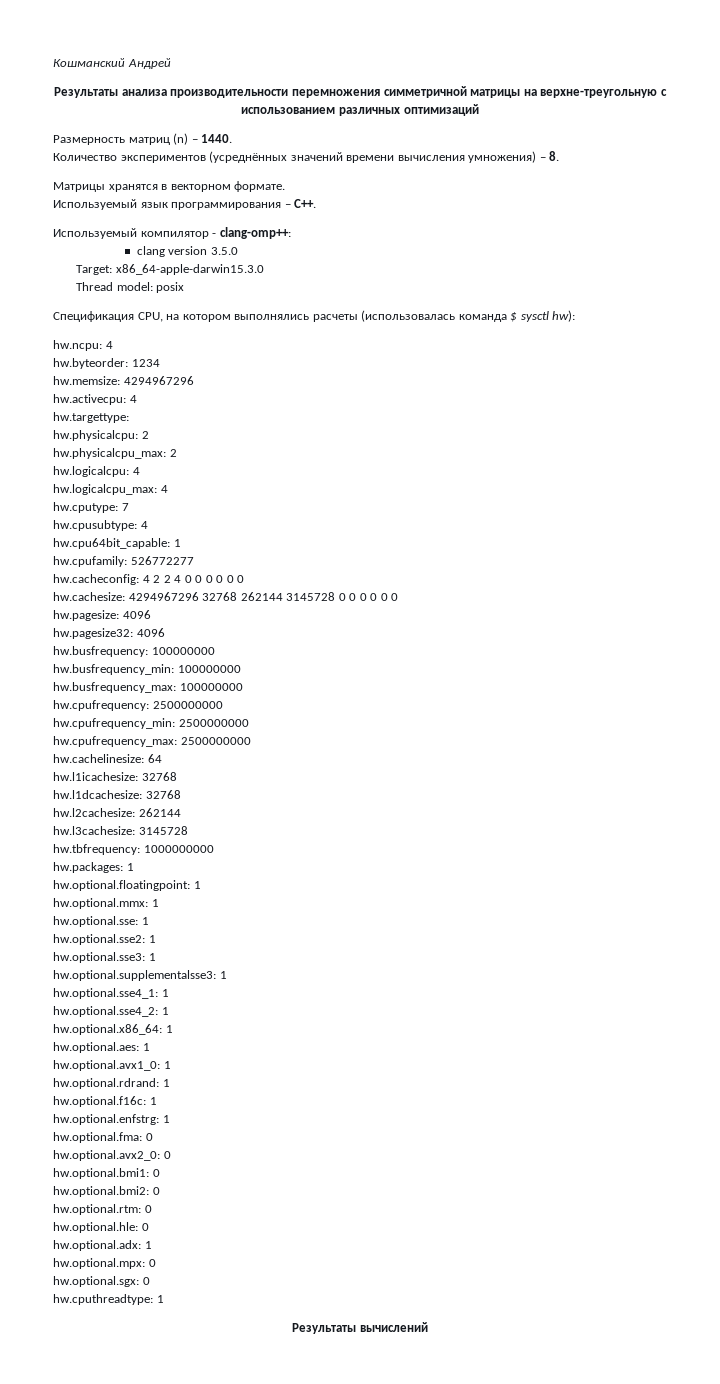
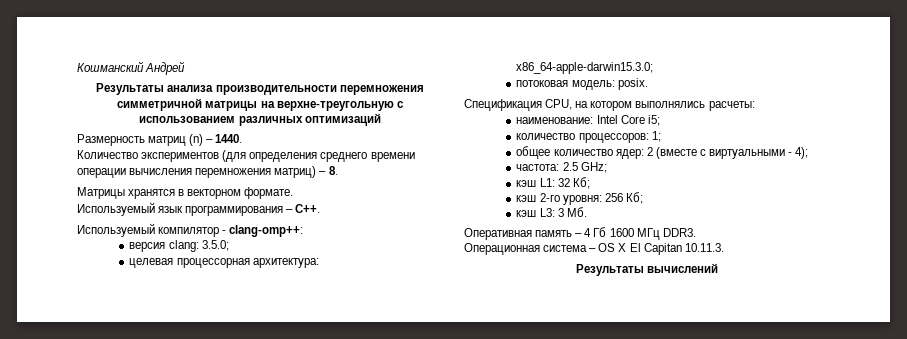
[209,151,537,163] (усреднённых значений времени вычисления умножения) -> [222,150,415,162] [77,166,317,178] (для определения среднего времени операции вычисления перемножения матриц)
[136,246,238,257] [76,264,264,275] [76,282,185,293] clang version 3.5.0 // Target: x86_64-apple-darwin15.3.0 // Thread model: posix -> [129,240,229,252] [129,258,319,268] [516,62,654,74] [516,78,648,90] версия clang: 3.5.0; // целевая процессорная архитектура: x86_64-apple-darwin15.3.0; // потоковая модель: posix.
[312,310,576,322] [53,340,113,351] [53,358,160,369] [53,376,194,385] [53,394,137,405] [53,412,129,423] [53,430,149,441] [53,448,177,459] [53,466,140,477] [53,484,168,495] [53,502,129,513] [53,520,148,531] [53,538,181,549] [53,556,194,567] [53,574,245,585] [53,592,399,601] [53,610,151,621] [53,628,165,639] [53,646,215,657] [53,664,241,675] [53,682,243,693] [53,700,223,711] [53,718,249,729] [53,736,251,747] [53,754,162,763] [53,772,177,781] [53,790,181,799] [53,808,181,817] [53,826,188,835] [53,844,214,855] [53,862,134,873] [53,880,201,891] [53,898,159,909] [53,916,149,927] [53,934,156,945] [53,952,156,963] [53,970,227,981] [53,988,169,999] [53,1006,169,1017] [53,1024,173,1035] [53,1042,150,1053] [53,1060,171,1071] [53,1078,170,1089] [53,1096,157,1107] [53,1114,170,1125] [53,1132,153,1143] [53,1150,171,1161] [53,1168,160,1179] [53,1186,160,1197] [53,1204,152,1215] [53,1222,149,1233] [53,1240,152,1251] [53,1258,156,1269] [53,1276,150,1287] [53,1294,164,1305] расчеты (использовалась команда $ sysctl hw): // hw.ncpu: 4 // hw.byteorder: 1234 // hw.memsize: 4294967296 // hw.activecpu: 4 // hw.targettype: // hw.physicalcpu: 2 // hw.physicalcpu_max: 2 // hw.logicalcpu: 4 // hw.logicalcpu_max: 4 // hw.cputype: 7 // hw.cpusubtype: 4 // hw.cpu64bit_capable: 1 // hw.cpufamily: 526772277 // hw.cacheconfig: 4 2 2 4 0 0 0 0 0 0 // hw.cachesize: 4294967296 32768 262144 3145728 0 0 0 0 0 0 // hw.pagesize: 4096 // hw.pagesize32: 4096 // hw.busfrequency: 100000000 // hw.busfrequency_min: 100000000 // hw.busfrequency_max: 100000000 // hw.cpufrequency: 2500000000 // hw.cpufrequency_min: 2500000000 // hw.cpufrequency_max: 2500000000 // hw.cachelinesize: 64 // hw.l1icachesize: 32768 // hw.l1dcachesize: 32768 // hw.l2cachesize: 262144 // hw.l3cachesize: 3145728 // hw.tbfrequency: 1000000000 // hw.packages: 1 // hw.optional.floatingpoint: 1 // hw.optional.mmx: 1 // hw.optional.sse: 1 // hw.optional.sse2: 1 // hw.optional.sse3: 1 // hw.optional.supplementalsse3: 1 // hw.optional.sse4_1: 1 // hw.optional.sse4_2: 1 // hw.optional.x86_64: 1 // hw.optional.aes: 1 // hw.optional.avx1_0: 1 // hw.optional.rdrand: 1 // hw.optional.f16c: 1 // hw.optional.enfstrg: 1 // hw.optional.fma: 0 // hw.optional.avx2_0: 0 // hw.optional.bmi1: 0 // hw.optional.bmi2: 0 // hw.optional.rtm: 0 // hw.optional.hle: 0 // hw.optional.adx: 1 // hw.optional.mpx: 0 // hw.optional.sgx: 0 // hw.cputhreadtype: 1 -> [708,101,755,111] [516,115,660,126] [516,131,661,143] [516,146,809,159] [516,162,607,173] [516,177,590,189] [516,192,643,205] [516,207,587,217] [464,227,696,240] [464,243,724,255] расчеты: // наименование: Intel Core i5; // количество процессоров: 1; // общее количество ядер: 2 (вместе с виртуальными - 4); // частота: 2.5 GHz; // кэш L1: 32 Кб; // кэш 2-го уровня: 256 Кб; // кэш L3: 3 Мб. // Оперативная память – 4 Гб 1600 МГц DDR3. // Операционная система – OS X El Capitan 10.11.3.

